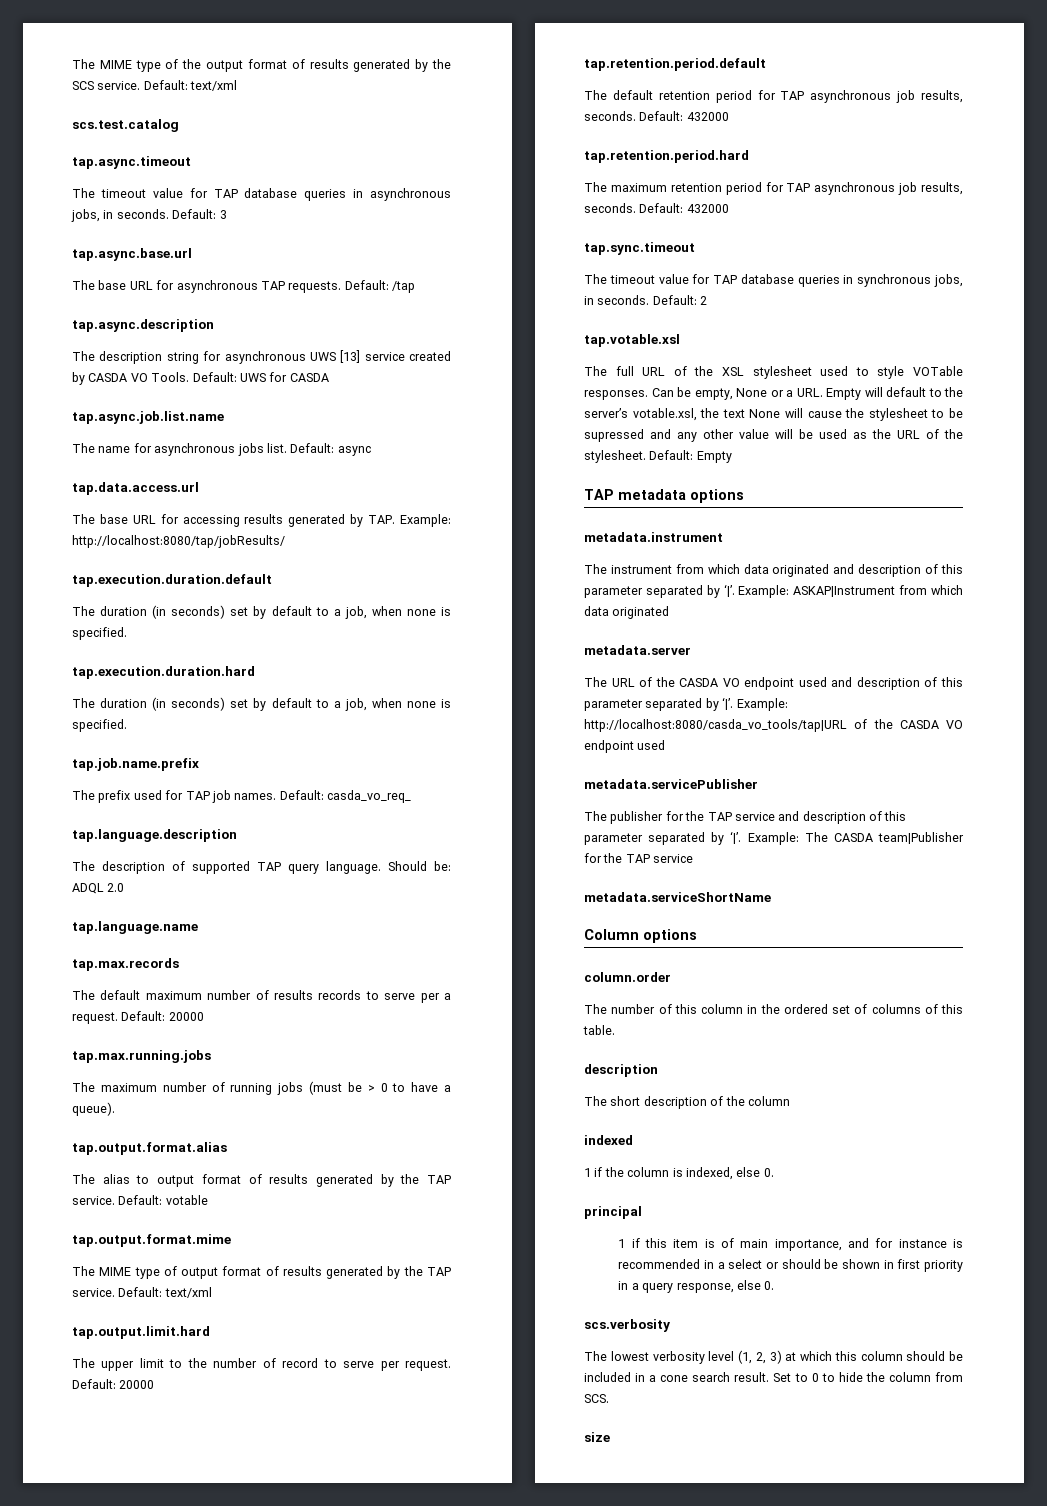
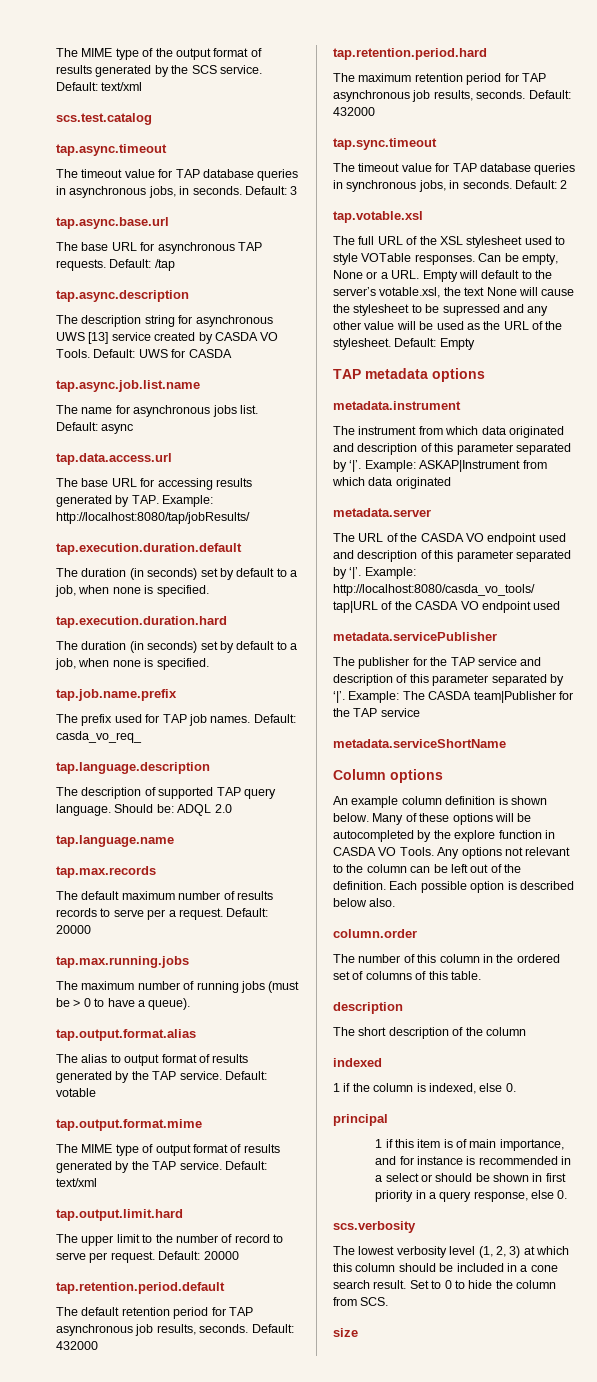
(697, 936) none -> [333,796,547,808] [333,813,532,825] [333,830,555,842] [333,847,571,859] [333,864,521,873] [333,881,574,893] [333,898,396,907] // An example column definition is shown below. Many of these options will be autocompleted by the explore function in CASDA VO Tools. Any options not relevant to the column can be left out of the definition. Each possible option is described below also.

